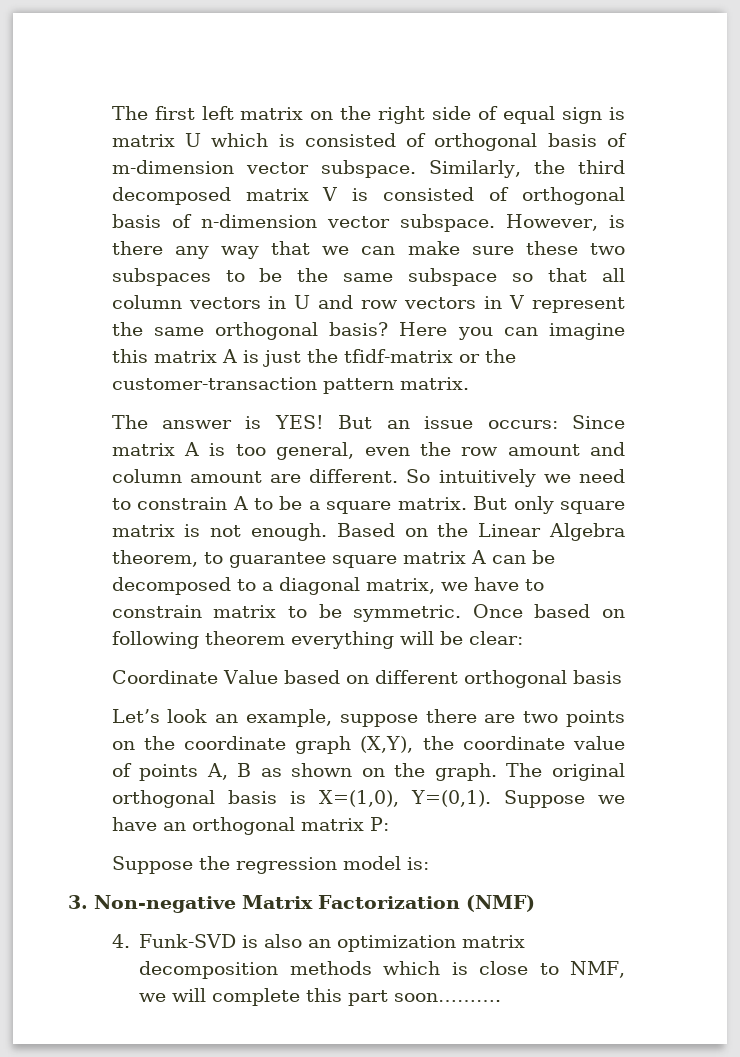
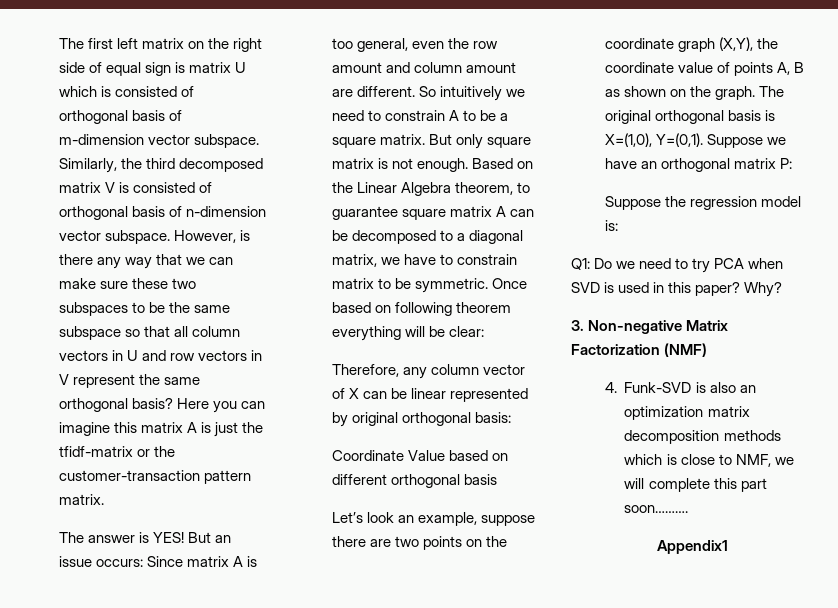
(523, 638) none -> [331,364,526,379] [331,388,529,402] [331,412,512,427] // Therefore, any column vector of X can be linear represented by original orthogonal basis:
(429, 863) none -> [571,258,784,273] [571,282,783,297] // Q1: Do we need to try PCA when SVD is used in this paper? Why?
(502, 997) none -> [656,540,728,554] // Appendix1

